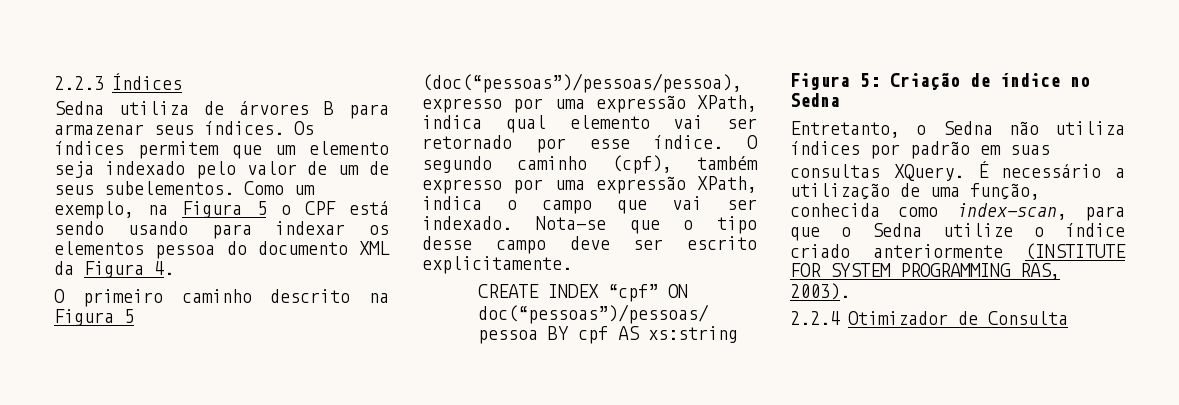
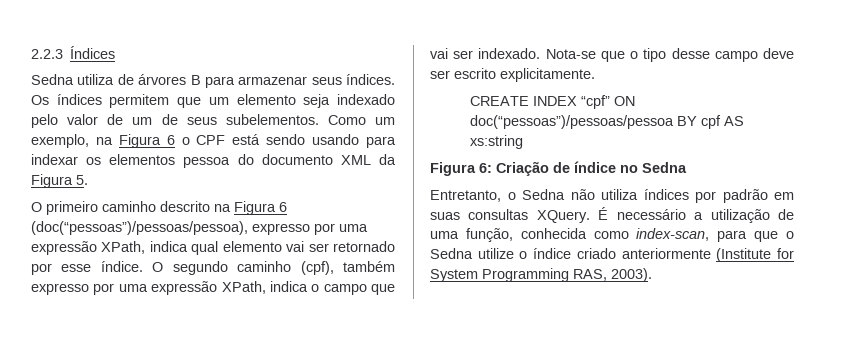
[256,201,267,215] 5 -> [166,135,175,145] 6
[154,261,174,275] 4. -> [76,175,88,185] 5.
[124,309,134,323] 5 -> [279,202,287,212] 6
[860,73,880,87] 5: -> [479,163,492,173] 6:
[1025,243,1126,260] [790,263,1060,280] [790,283,850,300] [790,311,1068,325] (INSTITUTE FOR SYSTEM PROGRAMMING RAS, 2003). // 2.2.4 Otimizador de Consulta -> [716,248,794,262] [430,268,652,282] (Institute for System Programming RAS, 2003).

